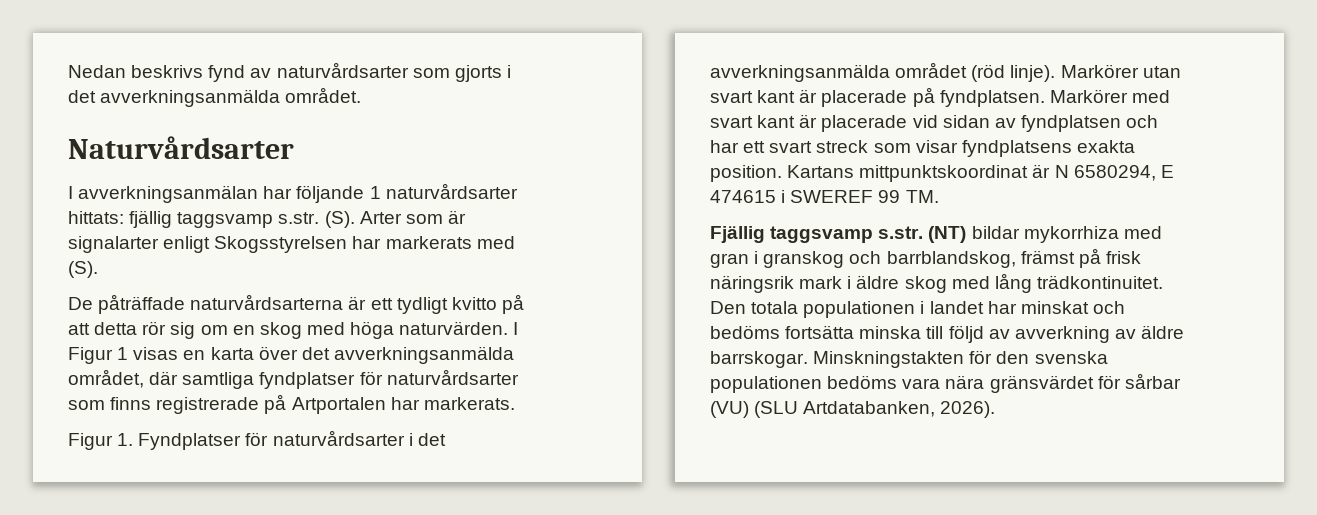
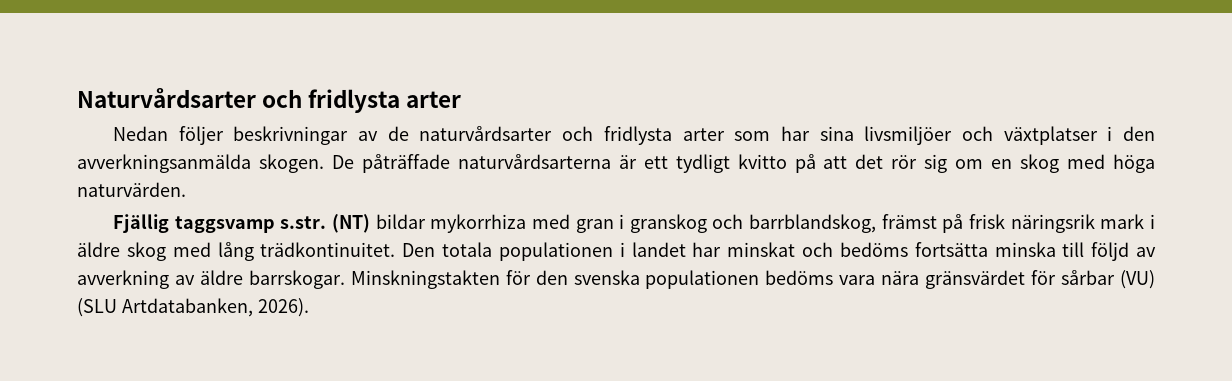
[68,62,511,82] [68,87,362,107] [68,136,294,159] [68,183,518,203] [68,210,466,228] [68,236,515,253] [68,261,98,278] Nedan beskrivs fynd av naturvårdsarter som gjorts i det avverkningsanmälda området. // Naturvårdsarter // I avverkningsanmälan har följande 1 naturvårdsarter hittats: fjällig taggsvamp s.str. (S). Arter som är signalarter enligt Skogsstyrelsen har markerats med (S). // -> [77,88,462,113] [112,126,1156,145] [77,154,324,173] Naturvårdsarter och fridlysta arter // Nedan följer beskrivningar av de naturvårdsarter och fridlysta arter som har sina livsmiljöer och växtplatser i den avverkningsanmälda skogen.
[94,322,138,335] detta -> [855,154,884,169] det
[513,322,519,335] [68,346,514,364] [68,369,519,389] [68,394,515,414] [68,430,446,450] [710,62,1181,82] [710,87,1170,107] [710,114,1159,132] [710,140,1135,157] [710,164,1174,182] [710,190,939,203] I Figur 1 visas en karta över det avverkningsanmälda området, där samtliga fyndplatser för naturvårdsarter som finns registrerade på Artportalen har markerats. // Figur 1. Fyndplatser för naturvårdsarter i det avverkningsanmälda området (röd linje). Markörer utan svart kant är placerade på fyndplatsen. Markörer med svart kant är placerade vid sidan av fyndplatsen och har ett svart streck som visar fyndplatsens exakta position. Kartans mittpunktskoordinat är N 6580294, E 474615 i SWEREF 99 TM. -> (186, 189) none

